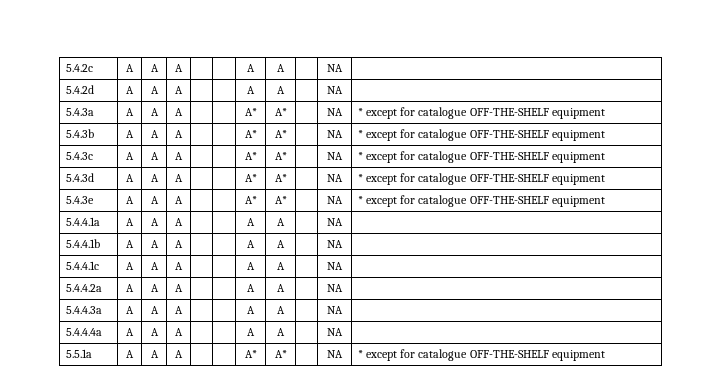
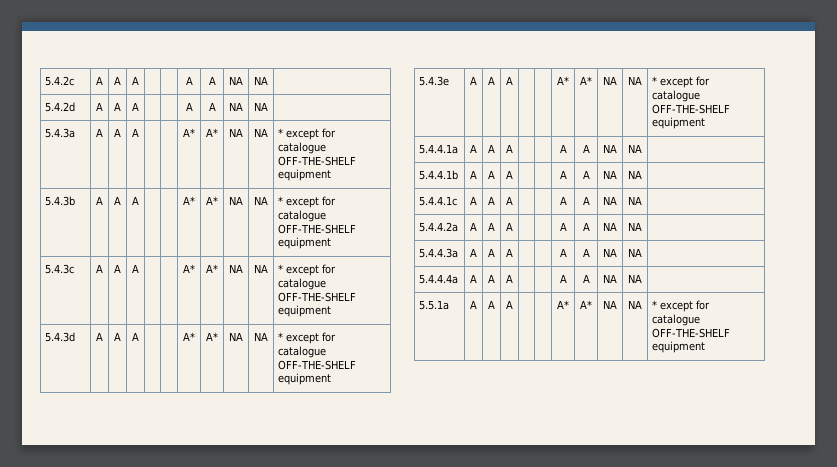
(285, 68) none -> [229,76,243,85] NA
(285, 90) none -> [229,102,243,111] NA
(287, 112) none -> [229,128,243,137] NA
(287, 134) none -> [229,196,243,205] NA
(287, 156) none -> [229,264,243,273] NA
(287, 178) none -> [229,332,243,341] NA
(287, 200) none -> [603,76,617,85] NA
(285, 222) none -> [603,144,617,153] NA
(285, 244) none -> [603,170,617,179] NA
(285, 266) none -> [603,196,617,205] NA
(285, 288) none -> [603,222,617,231] NA
(285, 310) none -> [603,248,617,257] NA
(285, 332) none -> [603,274,617,283] NA
(287, 354) none -> [603,300,617,309] NA

